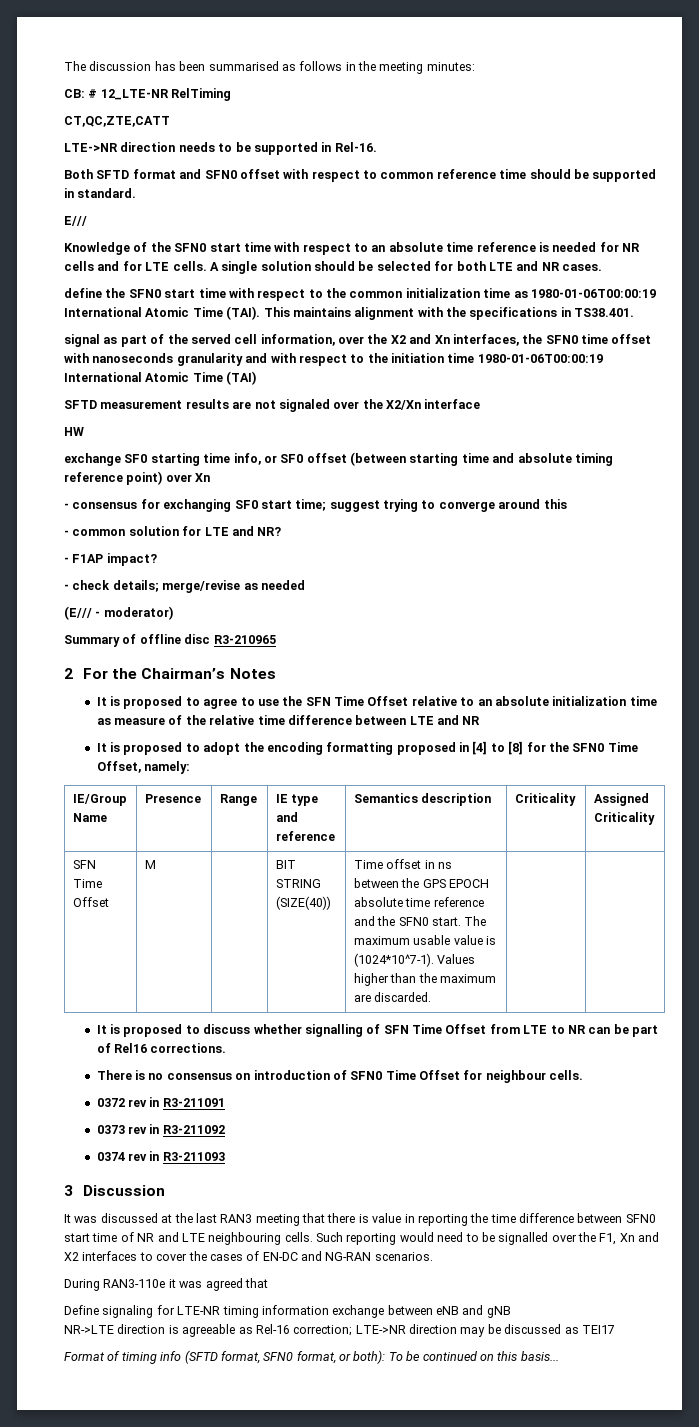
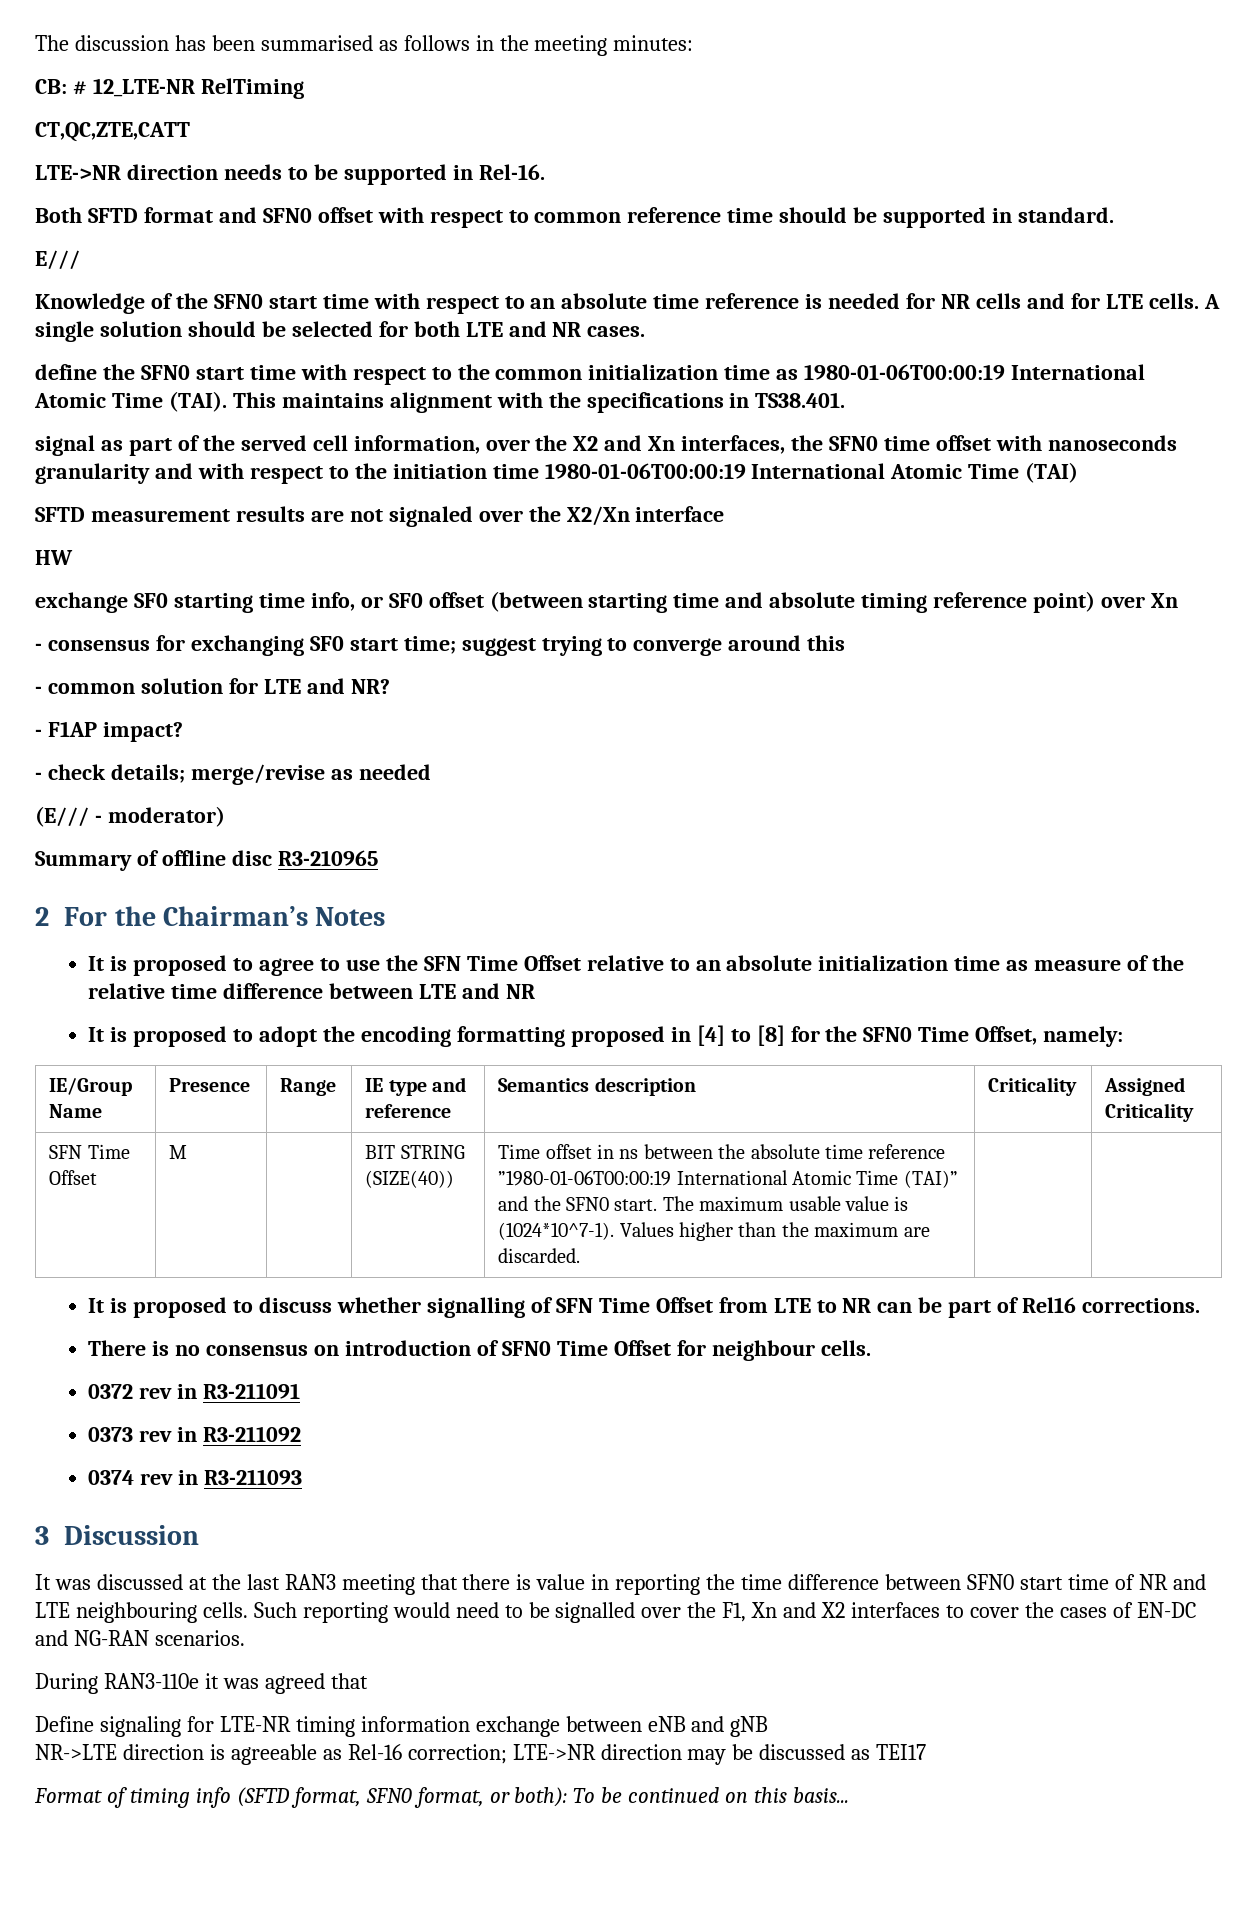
[422,879,489,888] [353,897,484,907] GPS EPOCH absolute time reference -> [750,1144,946,1159] [498,1170,958,1188] absolute time reference ”1980-01-06T00:00:19 International Atomic Time (TAI)”

